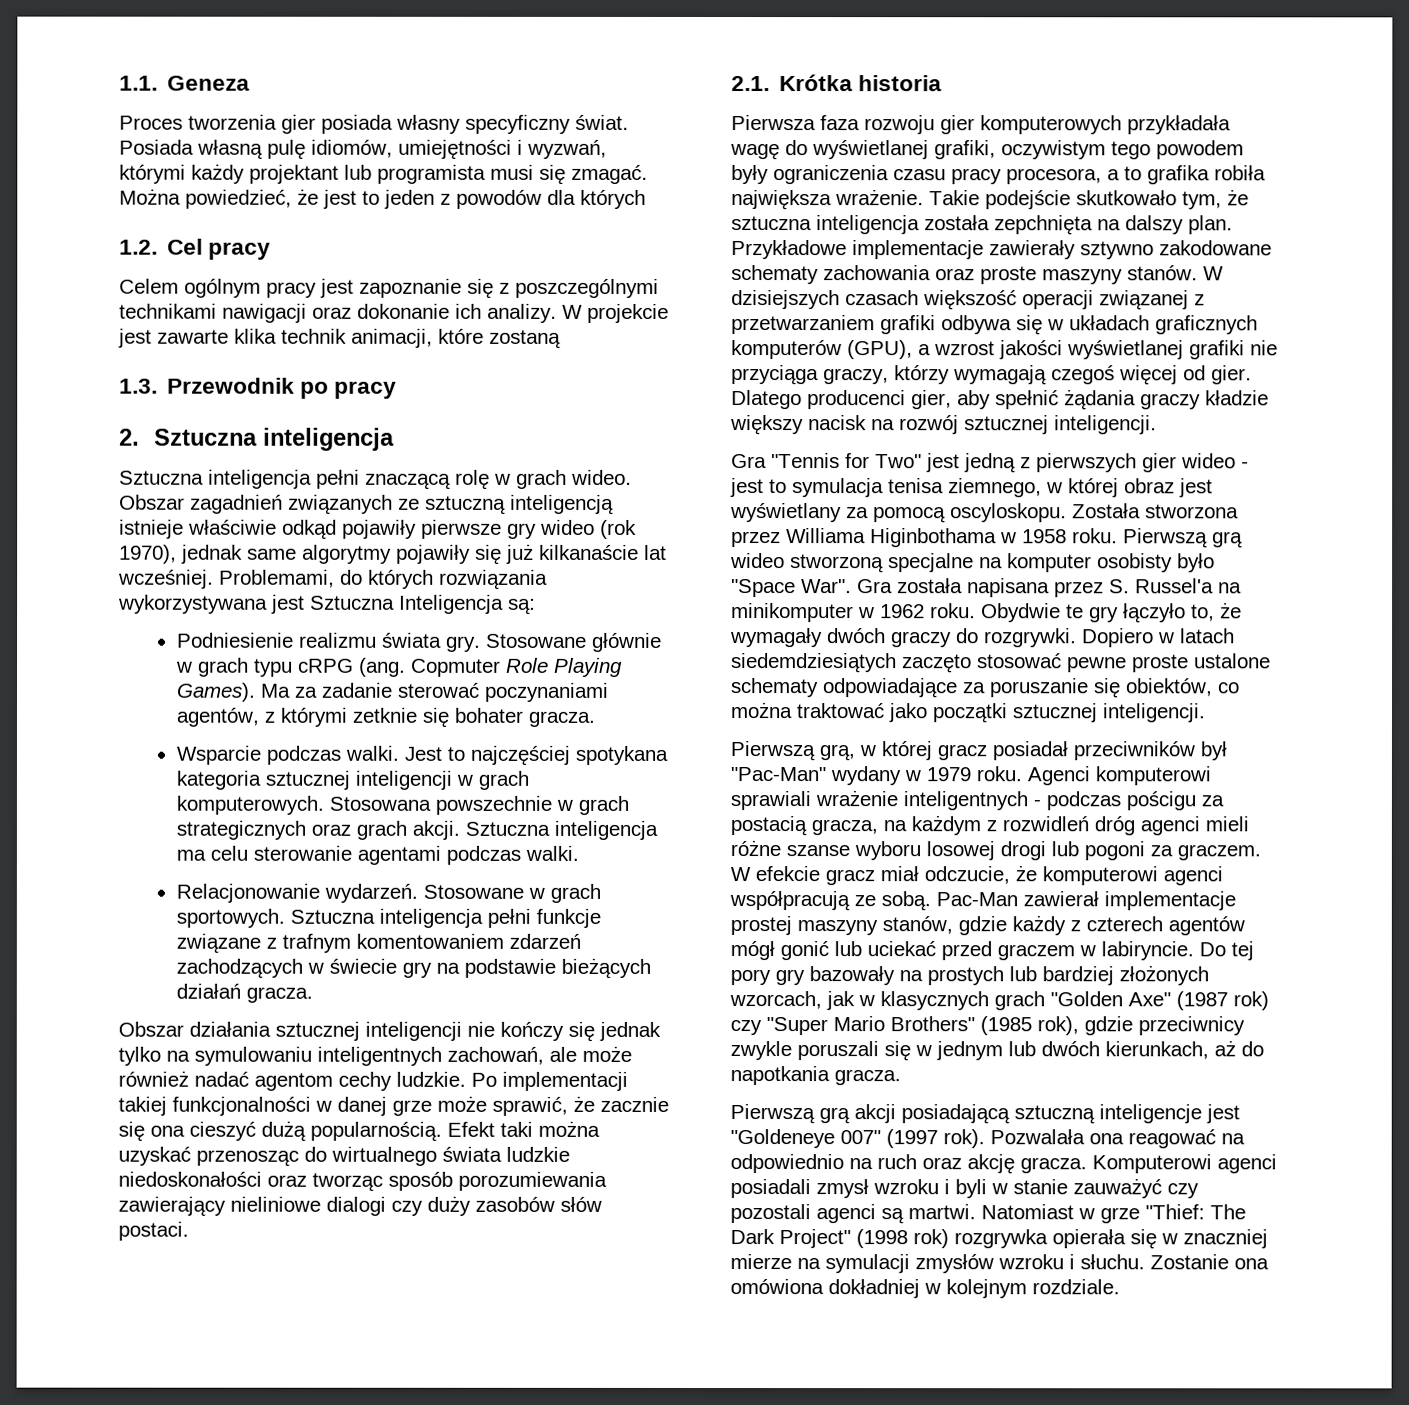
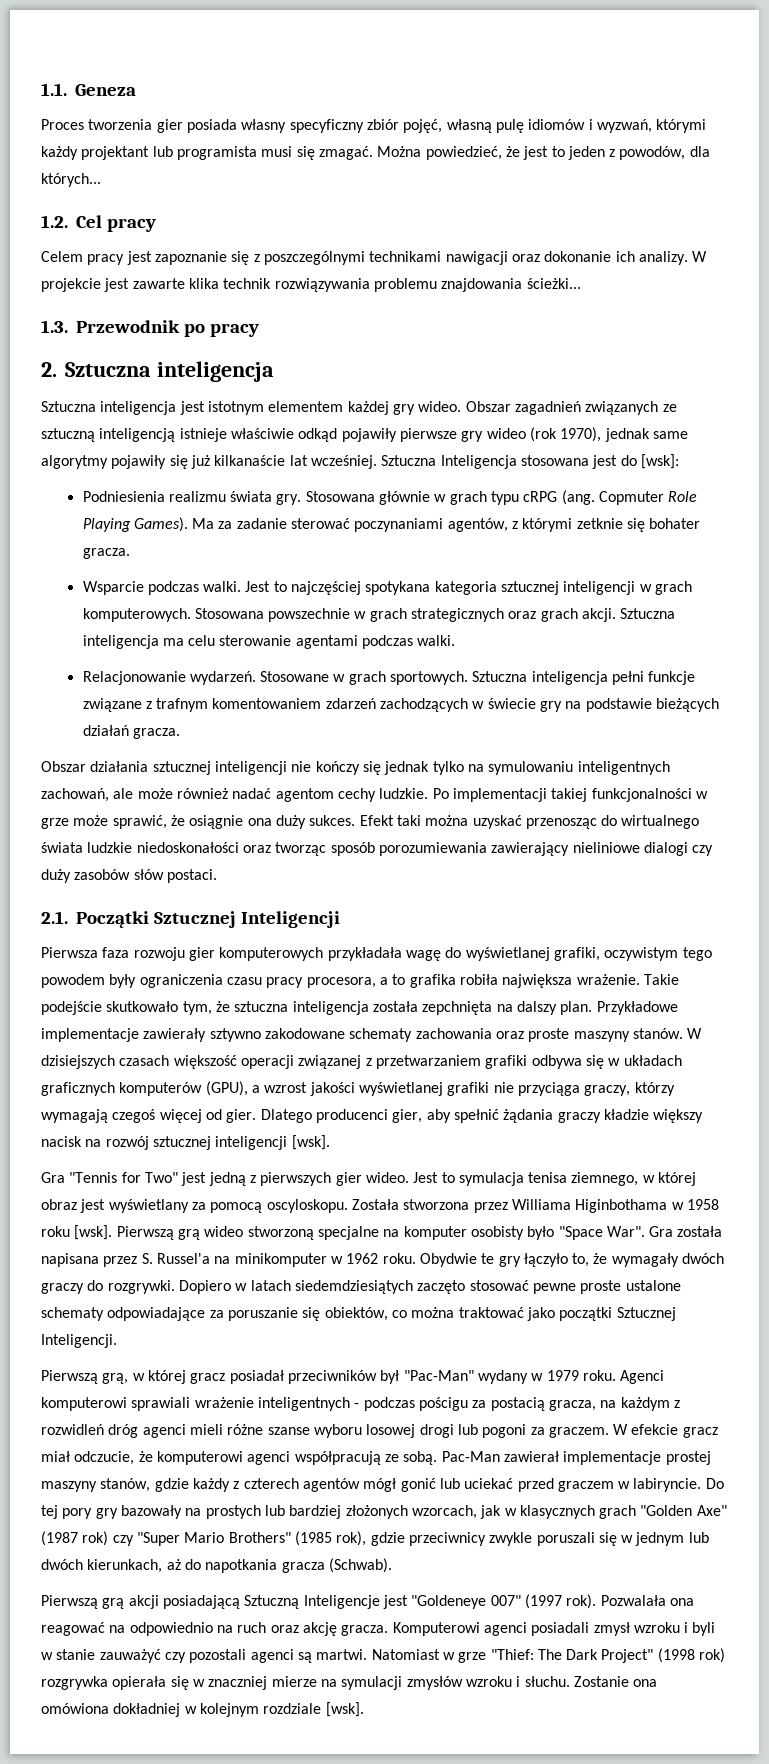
[575,114,629,130] [119,139,512,160] świat. Posiada własną pulę idiomów, umiejętności -> [366,119,586,133] zbiór pojęć, własną pulę idiomów
[456,189,646,209] powodów dla których -> [619,146,710,160] [41,173,101,187] powodów, dla których...
[184,278,261,298] ogólnym -> (83, 256) none
[351,328,561,349] animacji, które zostaną -> [274,278,581,292] rozwiązywania problemu znajdowania ścieżki...
[316,469,567,490] pełni znaczącą rolę w grach -> [179,401,415,415] jest istotnym elementem każdej gry
[219,569,548,590] [118,594,536,615] [176,632,294,648] Problemami, do których rozwiązania wykorzystywana jest Sztuczna Inteligencja są: // Podniesienie -> [381,454,679,469] [82,491,165,502] Sztuczna Inteligencja stosowana jest do [wsk]: // Podniesienia
[485,633,587,648] Stosowane -> [305,491,375,502] Stosowana
[337,1096,387,1116] danej -> (708, 795) none
[600,1096,669,1112] [118,1120,442,1142] zacznie się ona cieszyć dużą popularnością. -> [189,815,356,829] osiągnie ona duży sukces.
[779,74,943,92] Krótka historia -> [76,911,341,928] Początki Sztucznej Inteligencji
[1054,415,1157,435] inteligencji. -> [215,1135,330,1150] inteligencji [wsk].
[1181,453,1249,469] [730,478,764,498] wideo - jest -> [365,1172,439,1183] wideo. Jest
[1072,528,1118,544] roku. -> [41,1225,113,1240] roku [wsk].
[1012,703,1205,723] sztucznej inteligencji. -> [616,1307,676,1321] [41,1334,117,1348] Sztucznej Inteligencji.
[834,1069,901,1086] gracza. -> [281,1558,392,1573] gracza (Schwab).
[1014,1104,1202,1125] sztuczną inteligencje -> [244,1595,380,1609] Sztuczną Inteligencje
[1032,1279,1120,1295] rozdziale. -> [263,1702,364,1717] rozdziale [wsk].

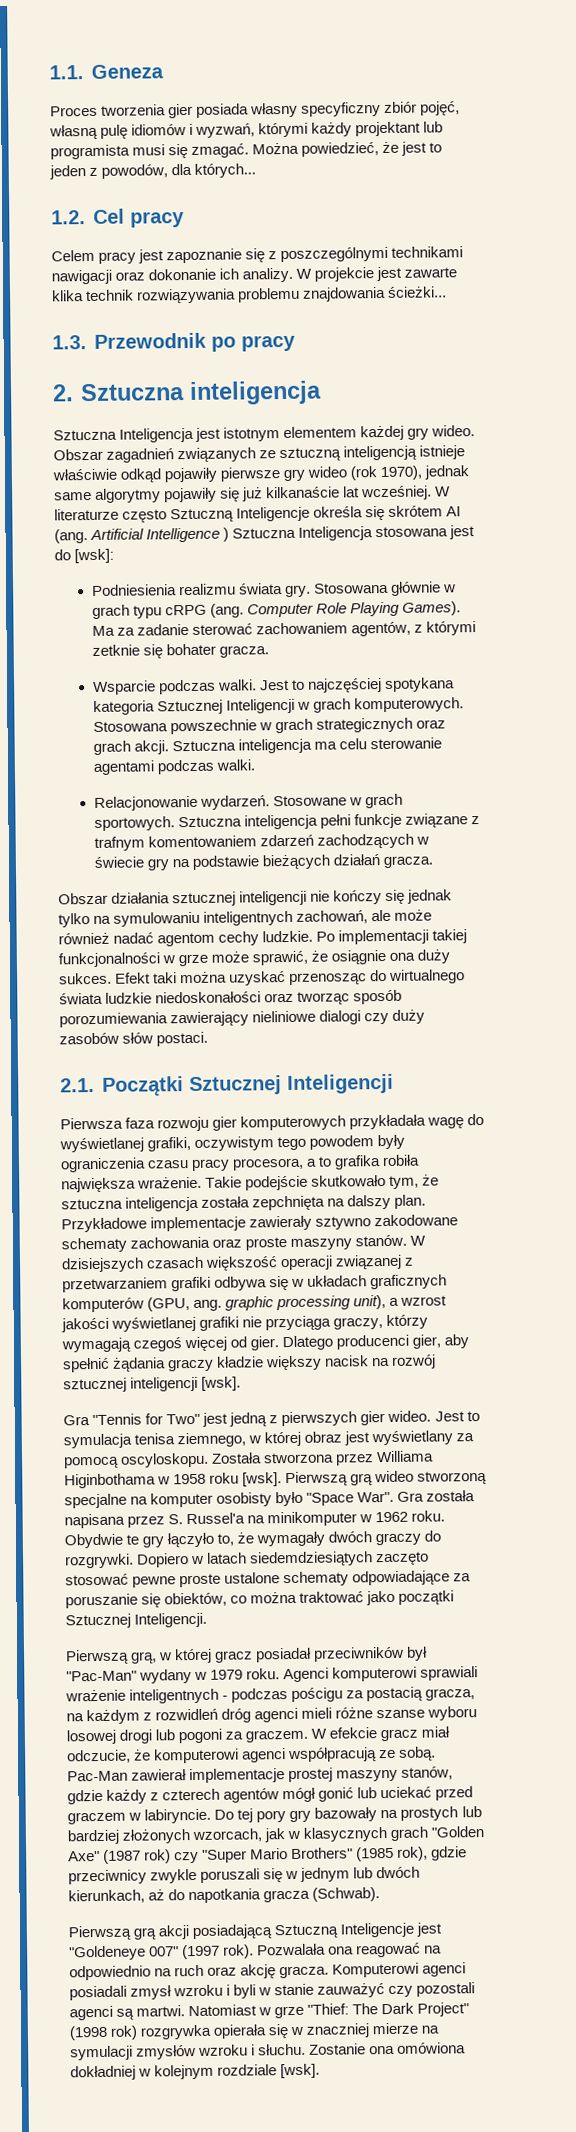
[100,401,177,415] inteligencja -> [119,427,195,443] Inteligencja
(377, 462) none -> [435,486,452,497] [54,505,462,523] [54,527,230,544] W literaturze często Sztuczną Inteligencje określa się skrótem AI (ang. Artificial Intelligence )
[599,491,665,505] Copmuter -> [246,603,314,618] Computer
[354,518,444,532] poczynaniami -> [255,622,348,635] zachowaniem
[501,581,636,595] sztucznej inteligencji -> [156,698,295,715] Sztucznej Inteligencji
[205,1081,248,1096] (GPU), -> [147,1294,387,1312] (GPU, ang. graphic processing unit),

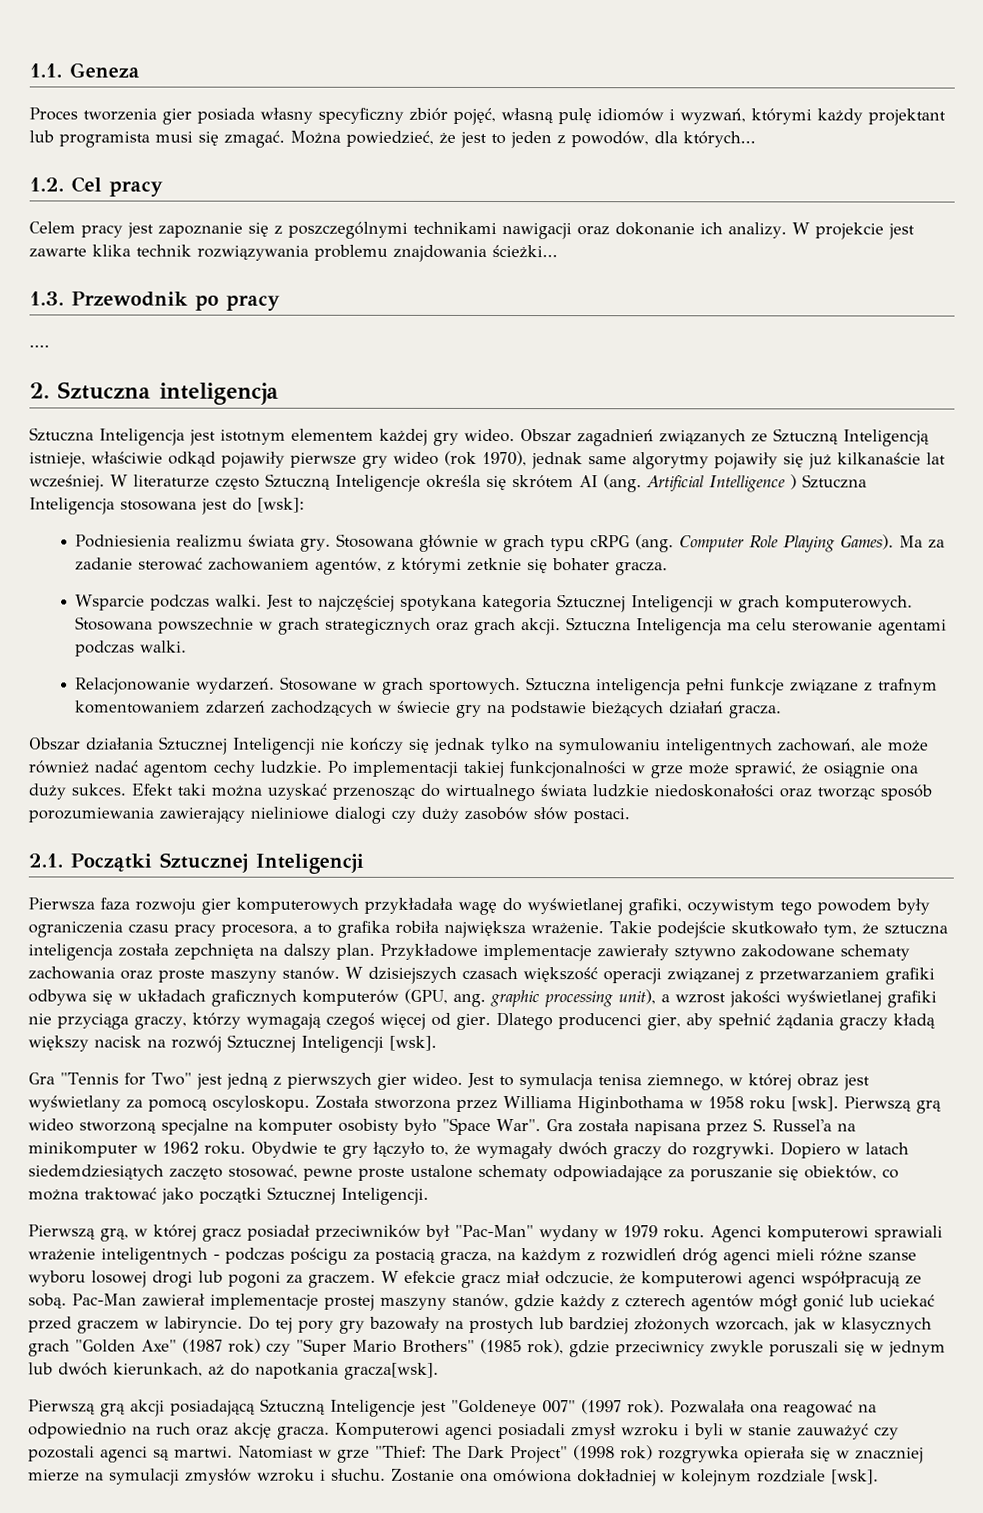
(296, 343) none -> [29,344,50,348] // ....
[279,445,466,462] sztuczną inteligencją istnieje -> [773,428,930,447] [29,452,86,469] Sztuczną Inteligencją istnieje,
[237,738,312,754] inteligencja -> [636,618,723,636] Inteligencja
[172,890,308,907] sztucznej inteligencji -> [159,736,316,755] Sztucznej Inteligencji
[216,1356,265,1368] kładzie -> [892,1013,936,1029] kładą
[63,1376,199,1393] sztucznej inteligencji -> [227,1034,384,1053] Sztucznej Inteligencji
[65,1573,129,1586] stosować -> [228,1164,298,1179] stosować,
[263,1887,381,1903] gracza (Schwab). -> [344,1362,439,1380] gracza[wsk].

